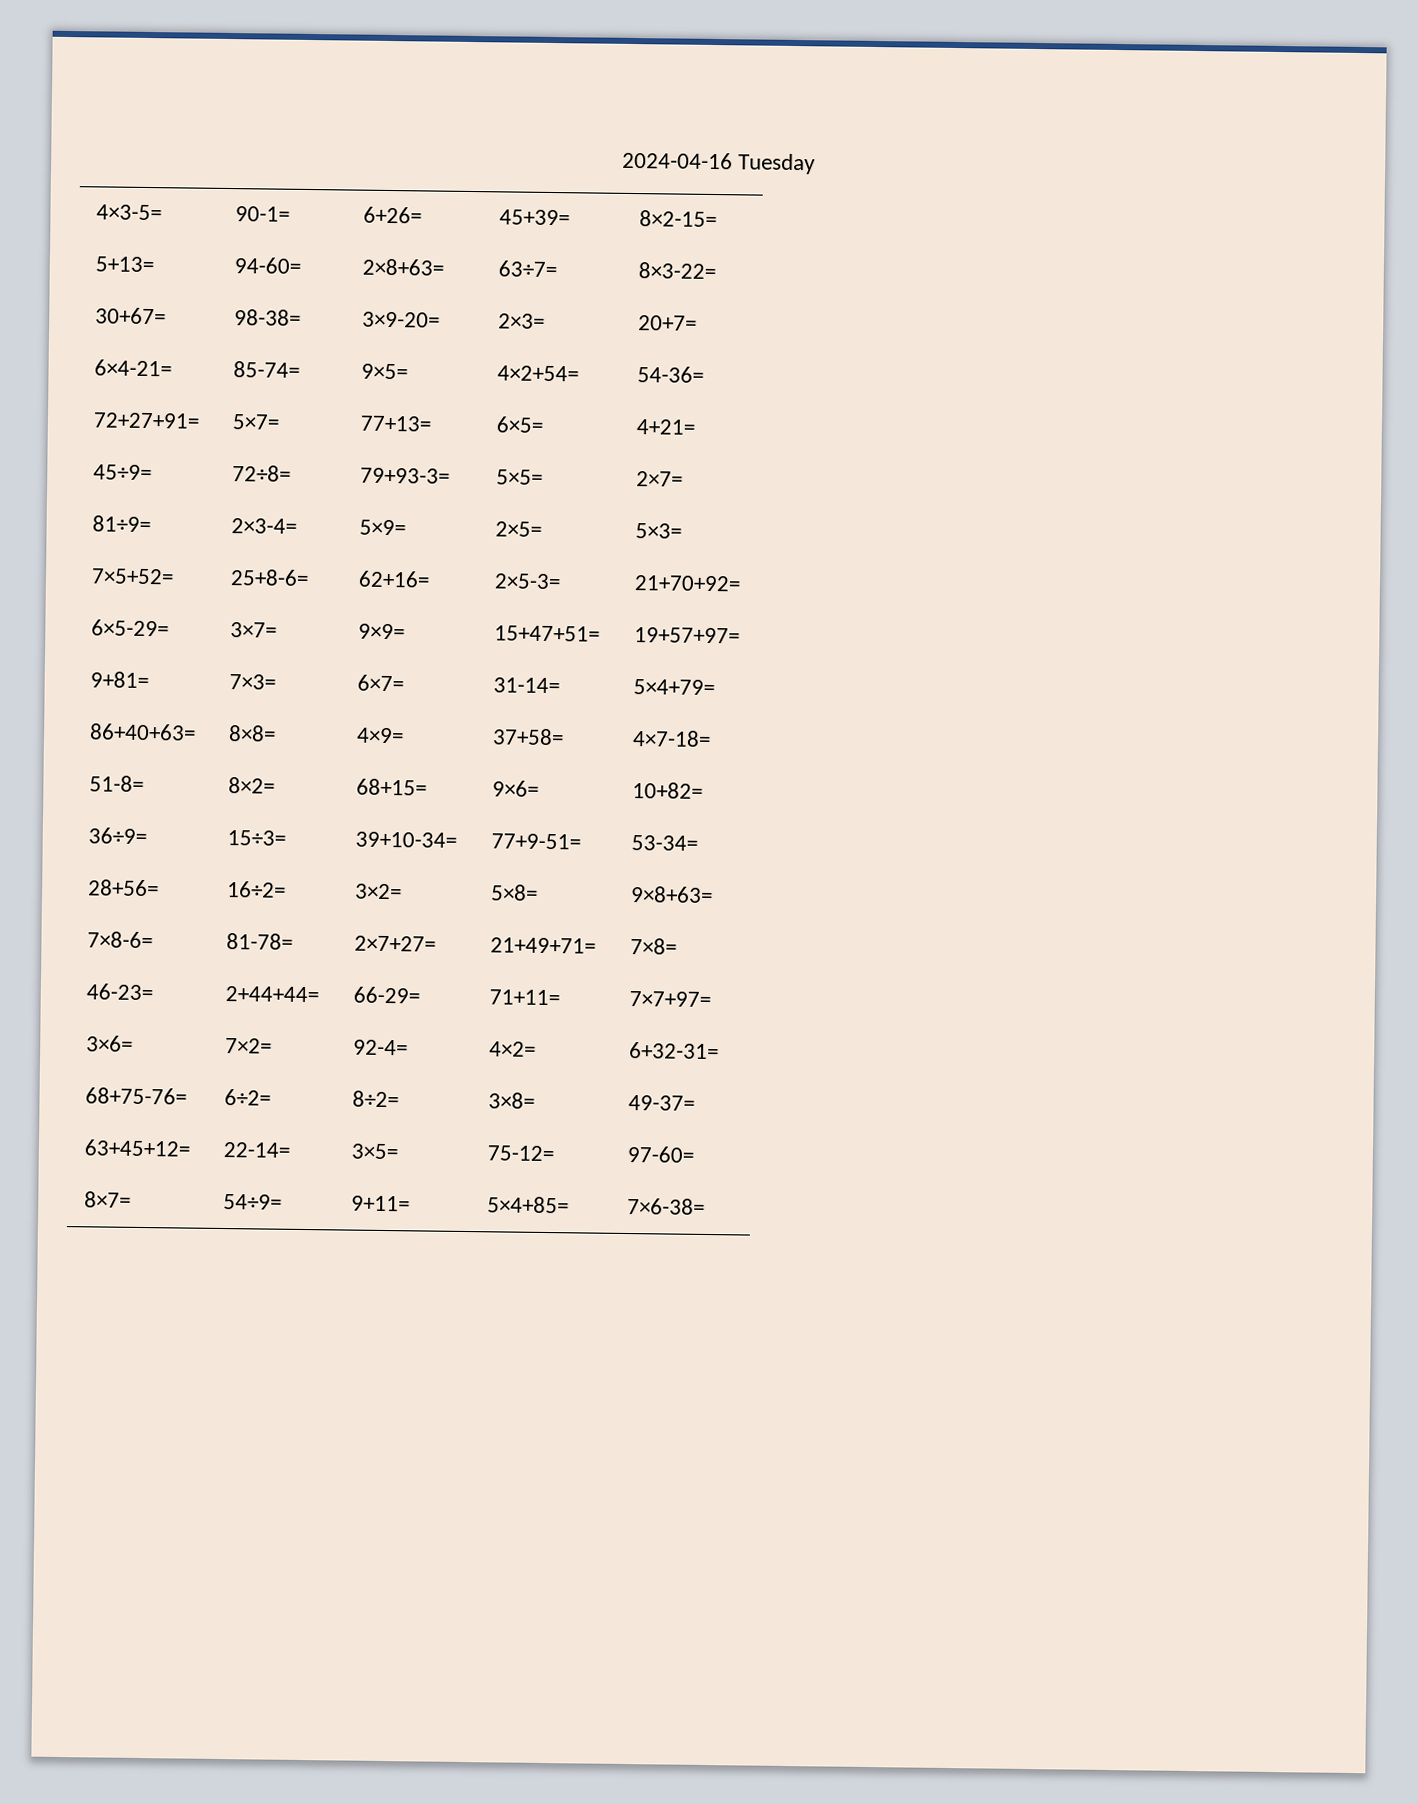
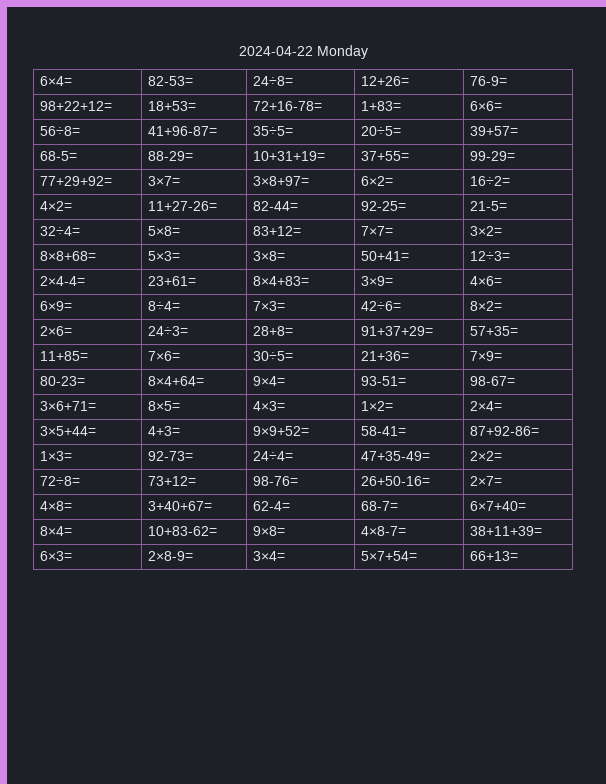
[621,151,817,175] [95,204,162,221] [234,206,290,222] [362,206,422,224] [498,209,570,226] [638,210,717,228] [94,256,154,273] [233,257,301,274] [361,258,444,276] [497,260,557,278] [637,262,716,280] [94,307,166,325] [233,309,301,326] [361,311,440,328] [497,313,545,329] [637,315,697,331] [93,359,172,377] [232,361,300,378] [360,363,408,380] [496,365,579,382] [636,366,704,383] [92,412,200,429] [231,414,280,430] [359,415,431,432] [495,416,543,433] [635,419,695,435] [92,464,152,481] [231,465,291,482] [359,467,450,484] [495,469,543,485] [635,471,683,487] [91,515,151,533] [230,518,297,534] [358,519,406,536] [494,521,542,537] [634,523,682,539] [90,568,174,585] [229,569,309,587] [357,570,430,588] [493,573,561,590] [633,575,741,592] [90,619,169,637] [229,622,277,638] [357,623,405,640] [493,625,600,642] [633,627,740,644] [89,671,149,689] [228,674,276,690] [356,674,404,692] [492,677,560,694] [632,679,715,696] [88,723,196,741] [227,725,276,742] [355,727,404,744] [491,728,564,746] [631,730,711,747] [88,775,144,792] [227,777,275,794] [355,778,427,796] [491,780,539,797] [631,782,703,799] [87,827,147,845] [226,830,286,846] [354,831,457,848] [490,833,581,850] [630,835,698,851] [87,879,159,897] [226,881,286,898] [354,883,402,900] [490,884,538,901] [629,886,713,904] [86,931,153,949] [225,933,293,950] [353,935,436,952] [489,937,596,954] [629,938,677,955] [85,983,153,1001] [224,986,319,1003] [352,986,420,1004] [488,989,560,1006] [628,991,711,1008] [85,1035,133,1052] [224,1038,272,1054] [352,1039,408,1056] [488,1041,536,1057] [628,1042,719,1060] [84,1087,187,1105] [223,1089,271,1106] [351,1090,399,1108] [487,1092,535,1109] [627,1095,695,1111] [83,1139,191,1157] [222,1141,290,1158] [350,1143,398,1160] [486,1145,554,1162] [626,1146,694,1163] [83,1191,131,1208] [222,1193,282,1210] [350,1195,410,1212] [486,1196,569,1214] [626,1197,705,1215] 2024-04-16 Tuesday // 4×3-5= | 90-1= | 6+26= | 45+39= | 8×2-15= // 5+13= | 94-60= | 2×8+63= | 63÷7= | 8×3-22= // 30+67= | 98-38= | 3×9-20= | 2×3= | 20+7= // 6×4-21= | 85-74= | 9×5= | 4×2+54= | 54-36= // 72+27+91= | 5×7= | 77+13= | 6×5= | 4+21= // 45÷9= | 72÷8= | 79+93-3= | 5×5= | 2×7= // 81÷9= | 2×3-4= | 5×9= | 2×5= | 5×3= // 7×5+52= | 25+8-6= | 62+16= | 2×5-3= | 21+70+92= // 6×5-29= | 3×7= | 9×9= | 15+47+51= | 19+57+97= // 9+81= | 7×3= | 6×7= | 31-14= | 5×4+79= // 86+40+63= | 8×8= | 4×9= | 37+58= | 4×7-18= // 51-8= | 8×2= | 68+15= | 9×6= | 10+82= // 36÷9= | 15÷3= | 39+10-34= | 77+9-51= | 53-34= // 28+56= | 16÷2= | 3×2= | 5×8= | 9×8+63= // 7×8-6= | 81-78= | 2×7+27= | 21+49+71= | 7×8= // 46-23= | 2+44+44= | 66-29= | 71+11= | 7×7+97= // 3×6= | 7×2= | 92-4= | 4×2= | 6+32-31= // 68+75-76= | 6÷2= | 8÷2= | 3×8= | 49-37= // 63+45+12= | 22-14= | 3×5= | 75-12= | 97-60= // 8×7= | 54÷9= | 9+11= | 5×4+85= | 7×6-38= -> [238,45,368,59] [40,76,73,86] [148,76,194,86] [253,76,294,86] [361,76,410,86] [470,76,508,86] [40,101,113,111] [148,101,197,111] [253,101,323,111] [361,101,402,111] [470,101,503,111] [40,126,81,136] [148,126,218,136] [253,126,294,136] [361,126,402,136] [470,126,519,136] [40,151,78,161] [148,151,194,161] [253,151,326,161] [361,151,410,161] [470,151,516,161] [40,176,113,186] [148,176,181,186] [253,176,310,186] [361,176,394,186] [470,176,511,186] [40,201,73,211] [148,201,218,211] [253,201,299,211] [361,201,407,211] [470,201,508,211] [40,226,81,236] [148,226,181,236] [253,226,302,236] [361,226,394,236] [470,226,503,236] [40,251,97,261] [148,251,181,261] [253,251,286,261] [361,251,410,261] [470,251,511,261] [40,276,86,286] [148,276,197,286] [253,276,310,286] [361,276,394,286] [470,276,503,286] [40,301,73,311] [148,301,181,311] [253,301,286,311] [361,301,402,311] [470,301,503,311] [40,326,73,336] [148,326,189,336] [253,326,294,336] [361,326,434,336] [470,326,519,336] [40,351,89,361] [148,351,181,361] [253,351,294,361] [361,351,410,361] [470,351,503,361] [40,376,86,386] [148,376,205,386] [253,376,286,386] [361,376,407,386] [470,376,516,386] [40,401,97,411] [148,401,181,411] [253,401,286,411] [361,401,394,411] [470,401,503,411] [40,426,97,436] [148,426,181,436] [253,426,310,436] [361,426,407,436] [470,426,540,436] [40,451,73,461] [148,451,194,461] [253,451,294,461] [361,451,431,461] [470,451,503,461] [40,476,81,486] [148,476,197,486] [253,476,299,486] [361,476,431,486] [470,476,503,486] [40,501,73,511] [148,501,213,511] [253,501,291,511] [361,501,399,511] [470,501,527,511] [40,526,73,536] [148,526,218,536] [253,526,286,536] [361,526,407,536] [470,526,543,536] [40,551,73,561] [148,551,194,561] [253,551,286,561] [361,551,418,561] [470,551,519,561] 2024-04-22 Monday // 6×4= | 82-53= | 24÷8= | 12+26= | 76-9= // 98+22+12= | 18+53= | 72+16-78= | 1+83= | 6×6= // 56÷8= | 41+96-87= | 35÷5= | 20÷5= | 39+57= // 68-5= | 88-29= | 10+31+19= | 37+55= | 99-29= // 77+29+92= | 3×7= | 3×8+97= | 6×2= | 16÷2= // 4×2= | 11+27-26= | 82-44= | 92-25= | 21-5= // 32÷4= | 5×8= | 83+12= | 7×7= | 3×2= // 8×8+68= | 5×3= | 3×8= | 50+41= | 12÷3= // 2×4-4= | 23+61= | 8×4+83= | 3×9= | 4×6= // 6×9= | 8÷4= | 7×3= | 42÷6= | 8×2= // 2×6= | 24÷3= | 28+8= | 91+37+29= | 57+35= // 11+85= | 7×6= | 30÷5= | 21+36= | 7×9= // 80-23= | 8×4+64= | 9×4= | 93-51= | 98-67= // 3×6+71= | 8×5= | 4×3= | 1×2= | 2×4= // 3×5+44= | 4+3= | 9×9+52= | 58-41= | 87+92-86= // 1×3= | 92-73= | 24÷4= | 47+35-49= | 2×2= // 72÷8= | 73+12= | 98-76= | 26+50-16= | 2×7= // 4×8= | 3+40+67= | 62-4= | 68-7= | 6×7+40= // 8×4= | 10+83-62= | 9×8= | 4×8-7= | 38+11+39= // 6×3= | 2×8-9= | 3×4= | 5×7+54= | 66+13=

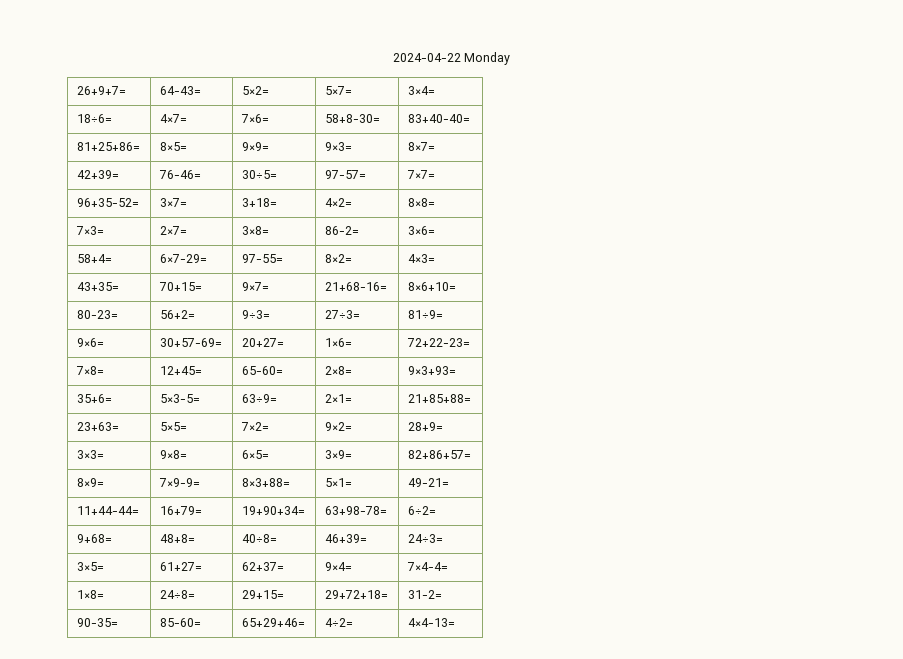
[40,76,73,86] [148,76,194,86] [253,76,294,86] [361,76,410,86] [470,76,508,86] [40,101,113,111] [148,101,197,111] [253,101,323,111] [361,101,402,111] [470,101,503,111] [40,126,81,136] [148,126,218,136] [253,126,294,136] [361,126,402,136] [470,126,519,136] [40,151,78,161] [148,151,194,161] [253,151,326,161] [361,151,410,161] [470,151,516,161] [40,176,113,186] [148,176,181,186] [253,176,310,186] [361,176,394,186] [470,176,511,186] [40,201,73,211] [148,201,218,211] [253,201,299,211] [361,201,407,211] [470,201,508,211] [40,226,81,236] [148,226,181,236] [253,226,302,236] [361,226,394,236] [470,226,503,236] [40,251,97,261] [148,251,181,261] [253,251,286,261] [361,251,410,261] [470,251,511,261] [40,276,86,286] [148,276,197,286] [253,276,310,286] [361,276,394,286] [470,276,503,286] [40,301,73,311] [148,301,181,311] [253,301,286,311] [361,301,402,311] [470,301,503,311] [40,326,73,336] [148,326,189,336] [253,326,294,336] [361,326,434,336] [470,326,519,336] [40,351,89,361] [148,351,181,361] [253,351,294,361] [361,351,410,361] [470,351,503,361] [40,376,86,386] [148,376,205,386] [253,376,286,386] [361,376,407,386] [470,376,516,386] [40,401,97,411] [148,401,181,411] [253,401,286,411] [361,401,394,411] [470,401,503,411] [40,426,97,436] [148,426,181,436] [253,426,310,436] [361,426,407,436] [470,426,540,436] [40,451,73,461] [148,451,194,461] [253,451,294,461] [361,451,431,461] [470,451,503,461] [40,476,81,486] [148,476,197,486] [253,476,299,486] [361,476,431,486] [470,476,503,486] [40,501,73,511] [148,501,213,511] [253,501,291,511] [361,501,399,511] [470,501,527,511] [40,526,73,536] [148,526,218,536] [253,526,286,536] [361,526,407,536] [470,526,543,536] [40,551,73,561] [148,551,194,561] [253,551,286,561] [361,551,418,561] [470,551,519,561] 6×4= | 82-53= | 24÷8= | 12+26= | 76-9= // 98+22+12= | 18+53= | 72+16-78= | 1+83= | 6×6= // 56÷8= | 41+96-87= | 35÷5= | 20÷5= | 39+57= // 68-5= | 88-29= | 10+31+19= | 37+55= | 99-29= // 77+29+92= | 3×7= | 3×8+97= | 6×2= | 16÷2= // 4×2= | 11+27-26= | 82-44= | 92-25= | 21-5= // 32÷4= | 5×8= | 83+12= | 7×7= | 3×2= // 8×8+68= | 5×3= | 3×8= | 50+41= | 12÷3= // 2×4-4= | 23+61= | 8×4+83= | 3×9= | 4×6= // 6×9= | 8÷4= | 7×3= | 42÷6= | 8×2= // 2×6= | 24÷3= | 28+8= | 91+37+29= | 57+35= // 11+85= | 7×6= | 30÷5= | 21+36= | 7×9= // 80-23= | 8×4+64= | 9×4= | 93-51= | 98-67= // 3×6+71= | 8×5= | 4×3= | 1×2= | 2×4= // 3×5+44= | 4+3= | 9×9+52= | 58-41= | 87+92-86= // 1×3= | 92-73= | 24÷4= | 47+35-49= | 2×2= // 72÷8= | 73+12= | 98-76= | 26+50-16= | 2×7= // 4×8= | 3+40+67= | 62-4= | 68-7= | 6×7+40= // 8×4= | 10+83-62= | 9×8= | 4×8-7= | 38+11+39= // 6×3= | 2×8-9= | 3×4= | 5×7+54= | 66+13= -> [76,86,126,95] [159,86,201,95] [241,86,269,95] [324,86,352,95] [407,86,435,95] [76,114,112,123] [159,114,187,123] [240,114,269,123] [324,114,380,123] [407,114,470,123] [76,142,140,151] [159,142,187,151] [241,142,269,151] [324,142,352,151] [407,142,435,151] [76,170,119,179] [158,170,201,179] [241,170,277,179] [324,170,366,179] [406,170,435,179] [76,198,139,207] [159,198,187,207] [241,198,277,207] [324,198,352,207] [407,198,435,207] [75,226,104,235] [159,226,187,235] [241,226,269,235] [324,226,359,235] [407,226,435,235] [76,254,112,263] [159,254,207,263] [241,254,283,263] [324,254,352,263] [407,254,435,263] [76,282,119,291] [158,282,202,291] [241,282,269,291] [324,282,387,291] [407,282,456,291] [76,310,118,319] [159,310,195,319] [241,310,270,319] [324,310,360,319] [407,310,443,319] [76,338,104,347] [159,338,222,347] [241,338,284,347] [324,338,352,347] [406,338,470,347] [75,366,104,375] [159,366,202,375] [241,366,283,375] [324,366,352,375] [407,366,456,375] [76,394,112,403] [159,394,200,403] [241,394,277,403] [324,394,352,403] [407,394,471,403] [76,422,119,431] [159,422,187,431] [240,422,269,431] [324,422,352,431] [407,422,443,431] [76,450,104,459] [159,450,187,459] [241,450,269,459] [324,450,352,459] [407,450,471,459] [76,478,104,487] [158,478,200,487] [241,478,290,487] [324,478,352,487] [407,478,449,487] [76,506,139,515] [159,506,202,515] [241,506,305,515] [324,506,387,515] [407,506,436,515] [76,534,112,543] [159,534,195,543] [241,534,277,543] [324,534,367,543] [407,534,443,543] [76,562,104,571] [159,562,202,571] [241,562,284,571] [324,562,352,571] [406,562,448,571] [76,590,104,599] [159,590,195,599] [241,590,284,599] [324,590,388,599] [407,590,442,599] [76,618,118,627] [159,618,201,627] [241,618,305,627] [324,618,353,627] [407,618,455,627] 26+9+7= | 64-43= | 5×2= | 5×7= | 3×4= // 18÷6= | 4×7= | 7×6= | 58+8-30= | 83+40-40= // 81+25+86= | 8×5= | 9×9= | 9×3= | 8×7= // 42+39= | 76-46= | 30÷5= | 97-57= | 7×7= // 96+35-52= | 3×7= | 3+18= | 4×2= | 8×8= // 7×3= | 2×7= | 3×8= | 86-2= | 3×6= // 58+4= | 6×7-29= | 97-55= | 8×2= | 4×3= // 43+35= | 70+15= | 9×7= | 21+68-16= | 8×6+10= // 80-23= | 56+2= | 9÷3= | 27÷3= | 81÷9= // 9×6= | 30+57-69= | 20+27= | 1×6= | 72+22-23= // 7×8= | 12+45= | 65-60= | 2×8= | 9×3+93= // 35+6= | 5×3-5= | 63÷9= | 2×1= | 21+85+88= // 23+63= | 5×5= | 7×2= | 9×2= | 28+9= // 3×3= | 9×8= | 6×5= | 3×9= | 82+86+57= // 8×9= | 7×9-9= | 8×3+88= | 5×1= | 49-21= // 11+44-44= | 16+79= | 19+90+34= | 63+98-78= | 6÷2= // 9+68= | 48+8= | 40÷8= | 46+39= | 24÷3= // 3×5= | 61+27= | 62+37= | 9×4= | 7×4-4= // 1×8= | 24÷8= | 29+15= | 29+72+18= | 31-2= // 90-35= | 85-60= | 65+29+46= | 4÷2= | 4×4-13=

